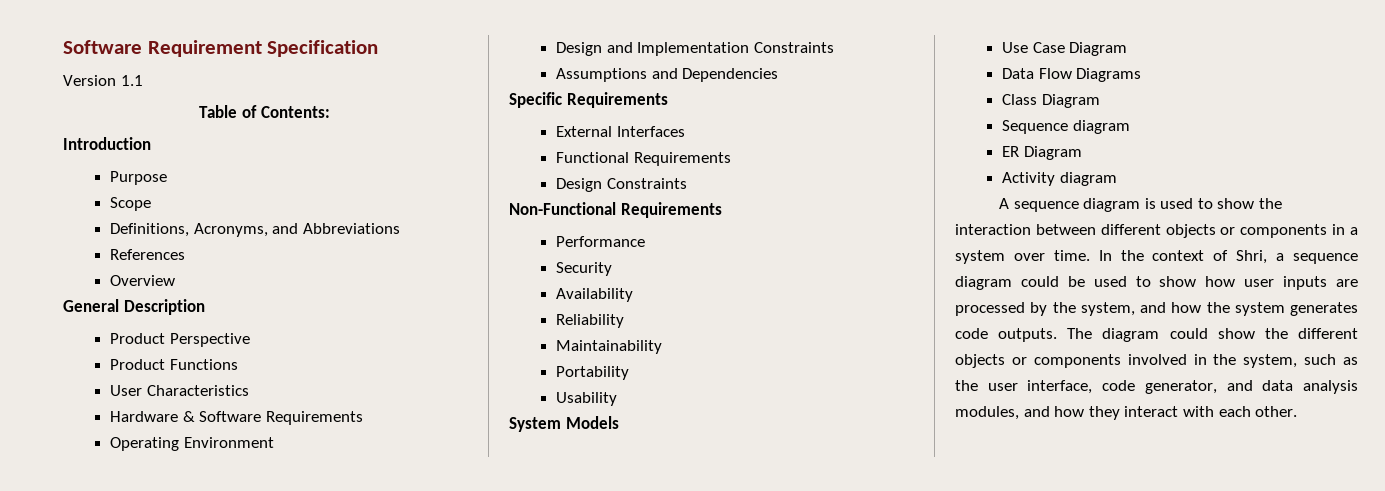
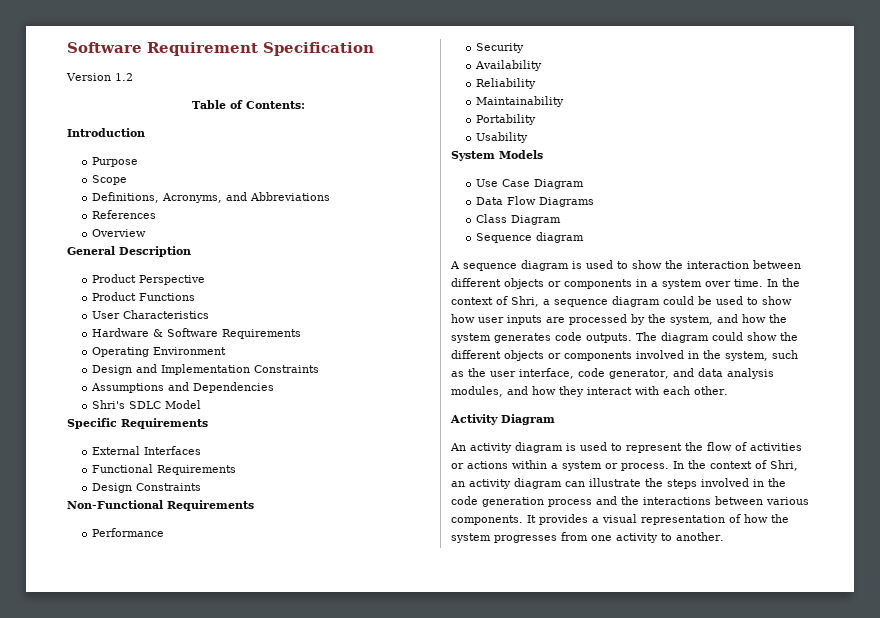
[120,75,143,86] 1.1 -> [115,73,133,81] 1.2
(779, 75) none -> [92,400,202,409] // Shri's SDLC Model
[1002,146,1082,160] [1002,172,1117,186] // ER Diagram // Activity diagram -> (585, 237) none
(1298, 411) none -> [450,414,555,425] [450,442,802,453] [451,460,798,471] [451,478,786,489] [451,496,809,507] [451,514,789,525] [451,532,724,543] // Activity Diagram // An activity diagram is used to represent the flow of activities or actions within a system or process. In the context of Shri, an activity diagram can illustrate the steps involved in the code generation process and the interactions between various components. It provides a visual representation of how the system progresses from one activity to another.

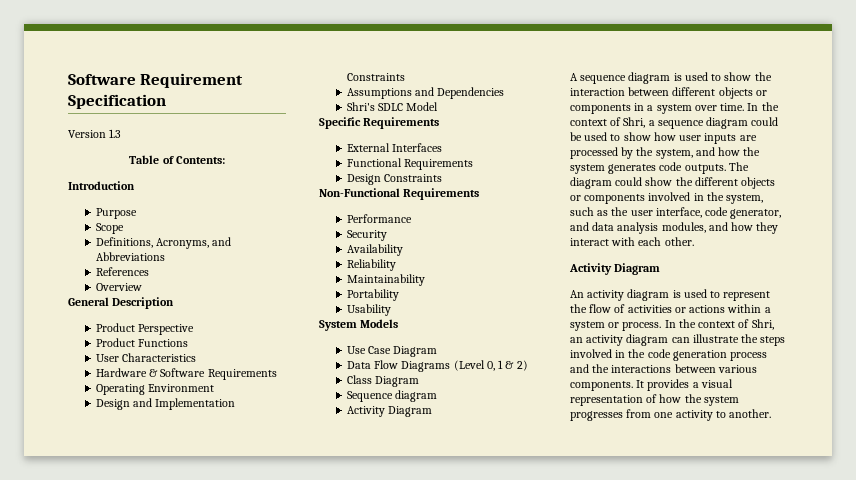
[115,73,133,81] 1.2 -> [109,129,122,138] 1.3
(595, 202) none -> [453,360,528,371] (Level 0, 1 & 2)
(585, 237) none -> [346,406,433,417] // Activity Diagram

